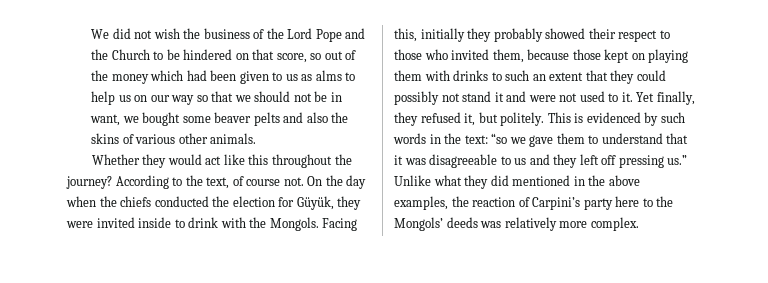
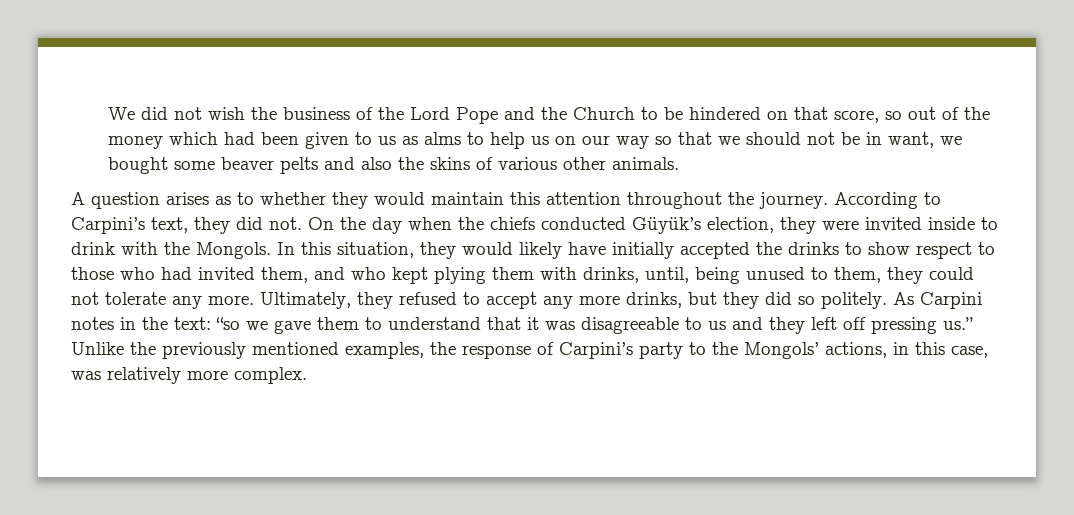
[91,154,269,168] Whether they would act like this -> [71,192,621,209] A question arises as to whether they would maintain this attention
[66,176,112,189] journey? -> [759,192,828,209] journey.
[185,175,281,189] the text, of course -> [71,217,263,234] Carpini’s text, they did
[212,196,334,210] the election for Güyük, -> [632,217,774,234] Güyük’s election,
[322,218,358,231] [394,28,616,42] Facing this, initially they probably showed their -> [277,242,910,259] In this situation, they would likely have initially accepted the drinks to show
(448, 54) none -> [161,267,192,280] had
[527,49,689,63] [394,70,666,84] [394,91,695,105] [394,112,685,126] [393,133,426,144] because those kept on playing them with drinks to such an extent that they could possibly not stand it and were not used to it. Yet finally, they refused it, but politely. This is evidenced by such words -> [314,267,974,284] [71,292,982,309] [71,317,114,330] and who kept plying them with drinks, until, being unused to them, they could not tolerate any more. Ultimately, they refused to accept any more drinks, but they did so politely. As Carpini notes
[433,175,640,189] what they did mentioned in the above -> [130,342,339,359] the previously mentioned
[472,197,516,207] reaction -> [462,345,531,359] response
[615,196,640,207] here -> (683, 350) none
[446,217,478,228] deeds -> [825,342,988,358] actions, in this case,

